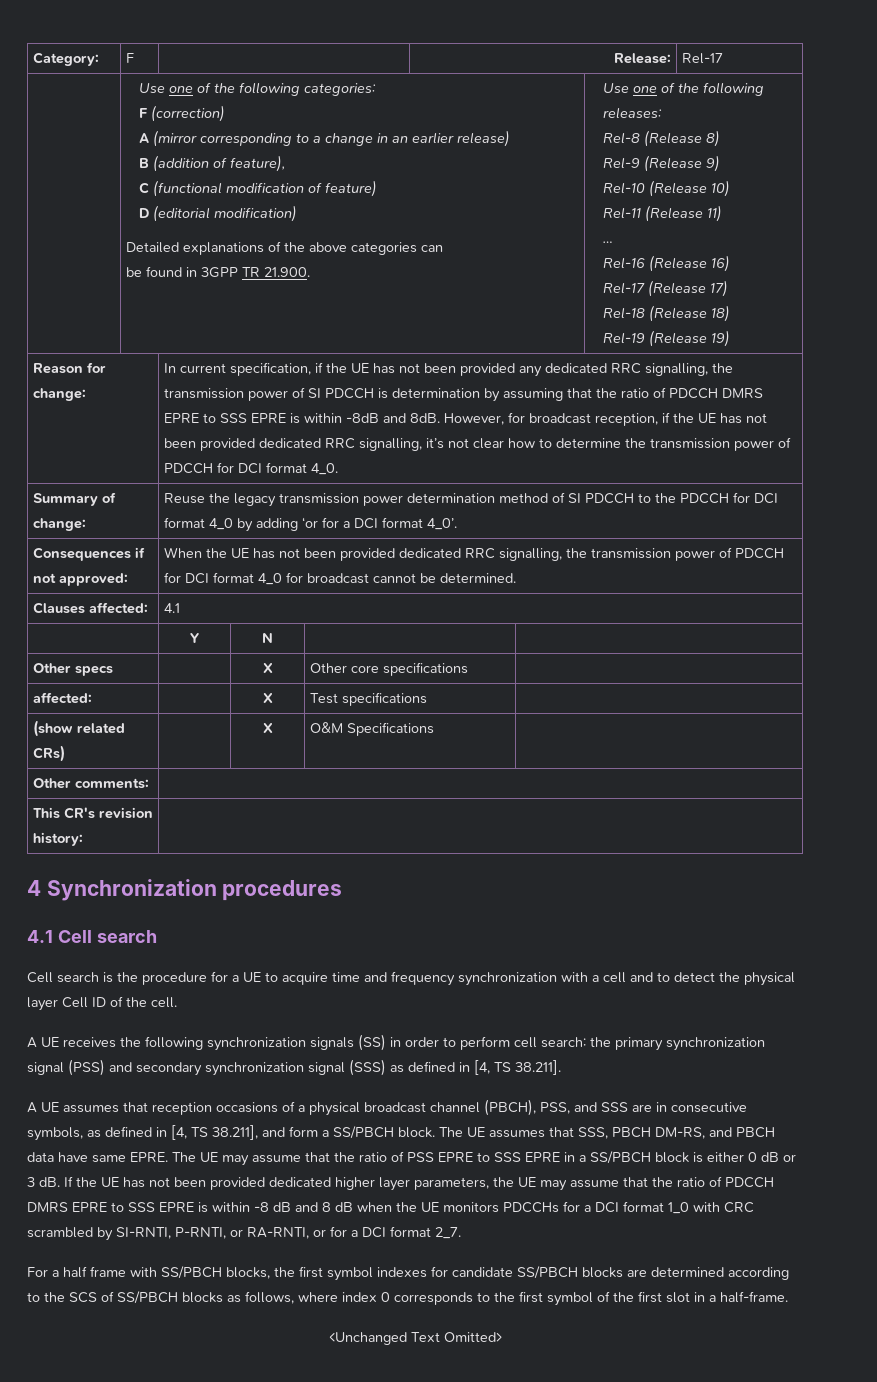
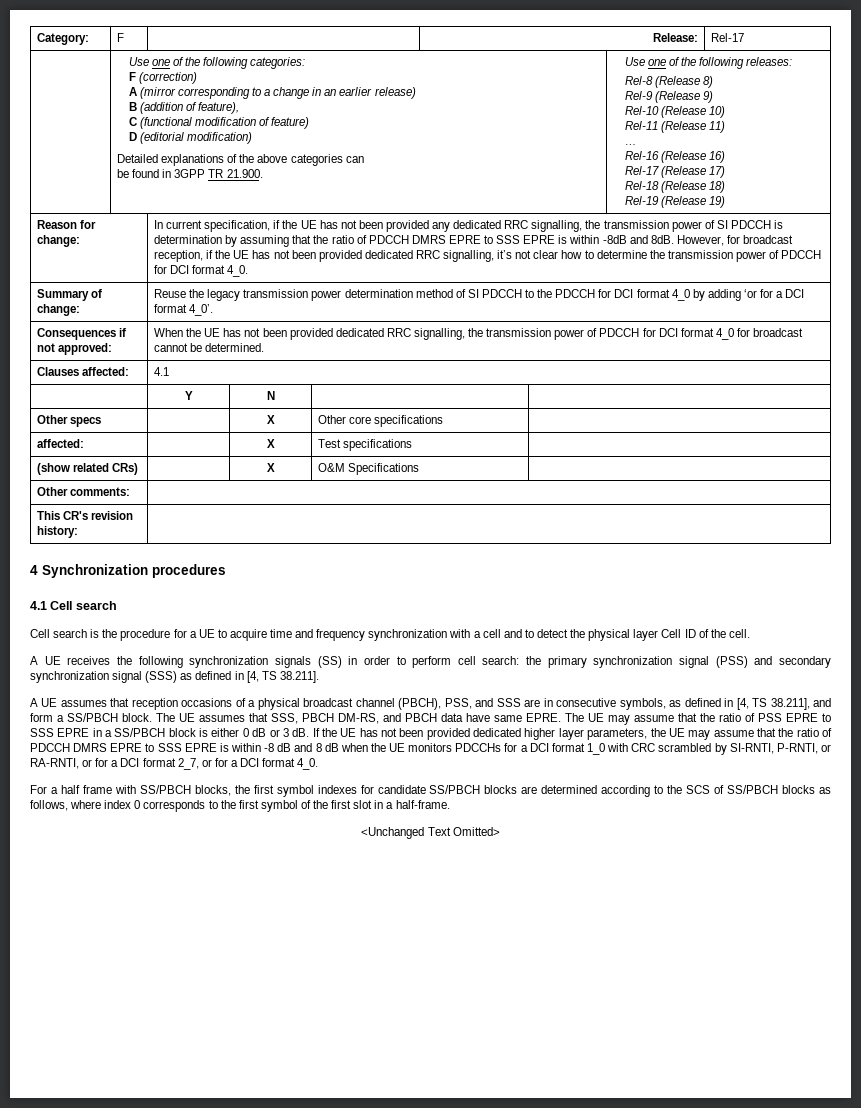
[435,1227,461,1239] 2_7. -> [177,758,319,770] 2_7, or for a DCI format 4_0.

